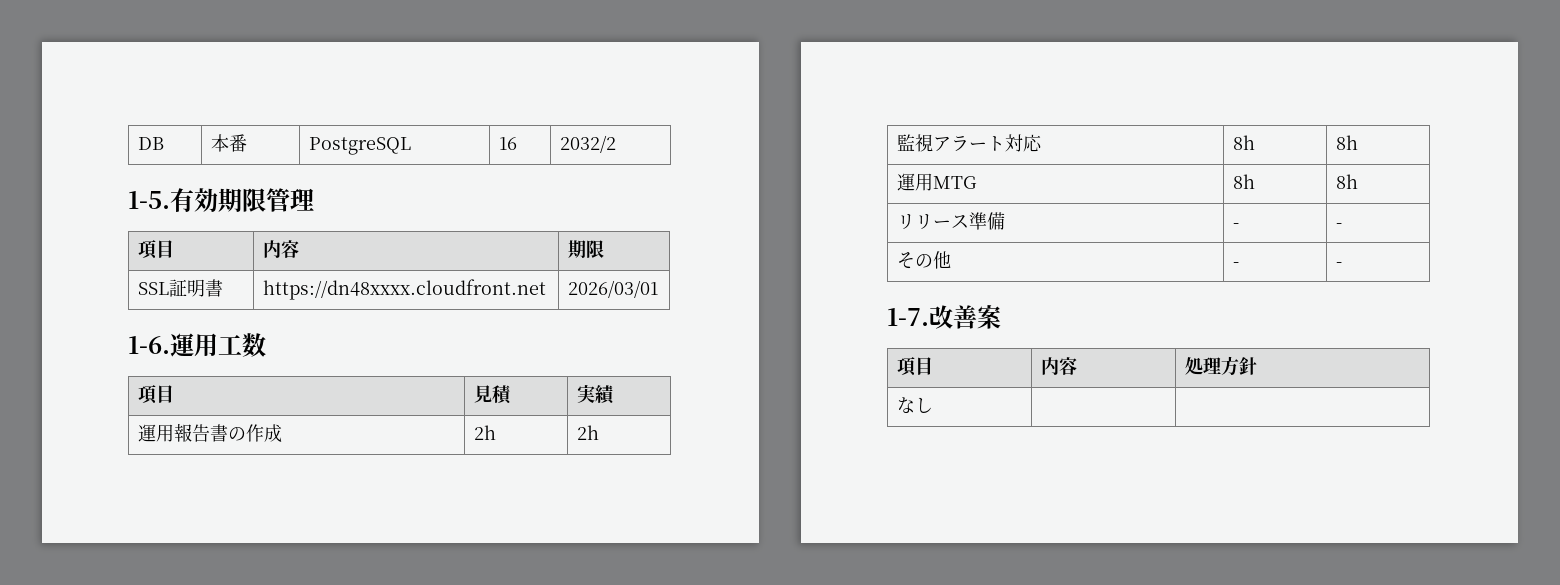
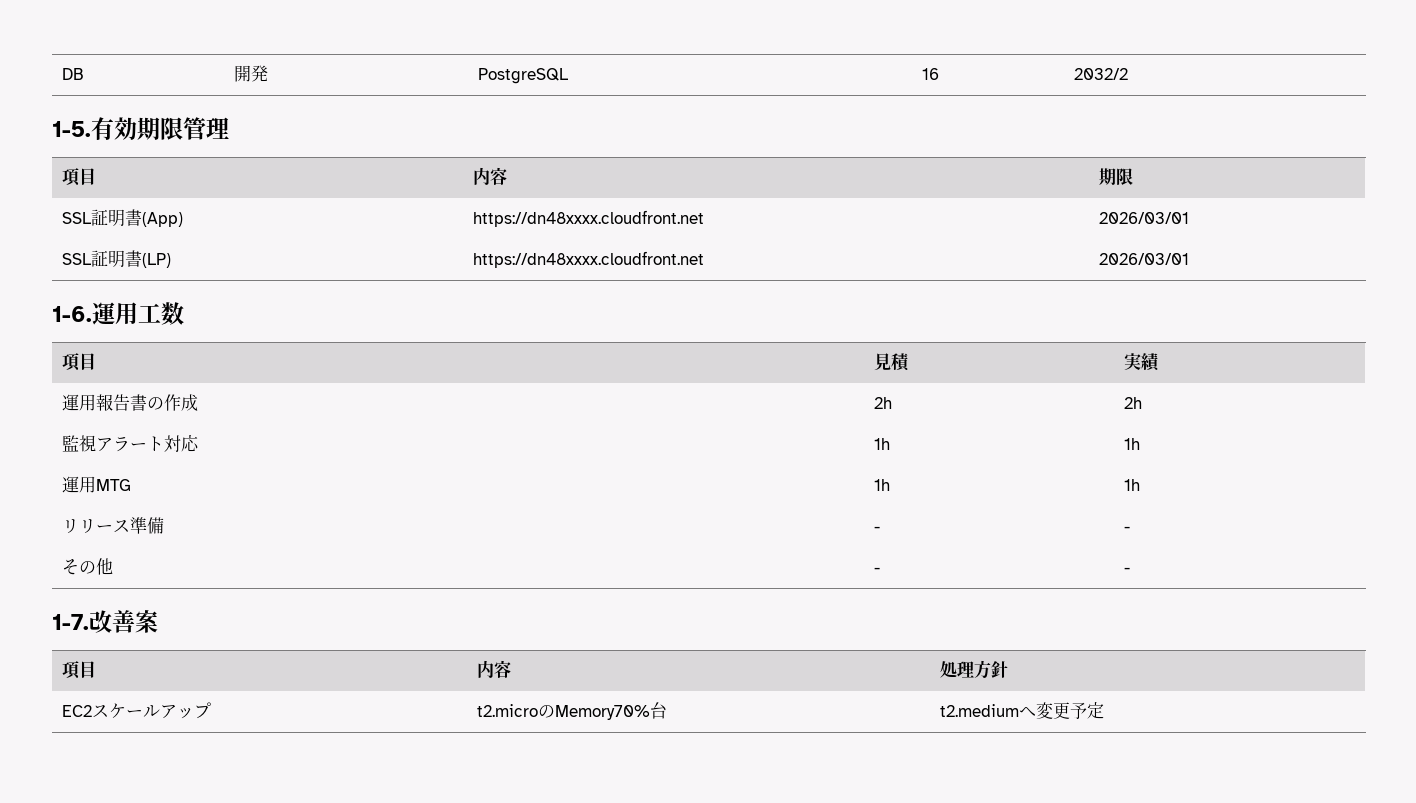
[211,134,248,152] 本番 -> [234,65,269,82] 開発
(224, 288) none -> [142,212,184,227] [473,210,705,227] [1099,212,1190,224] [62,250,172,268] (App) | https://dn48xxxx.cloudfront.net | 2026/03/01 // SSL証明書(LP)
[1233,135,1256,150] [1336,135,1359,150] 8h | 8h -> [874,438,891,450] [1124,438,1141,450] 1h | 1h
[1233,174,1256,189] [1336,174,1359,189] 8h | 8h -> [874,479,891,491] [1124,479,1141,491] 1h | 1h
[897,397,934,414] なし | | -> [62,702,212,719] [477,702,668,720] [940,702,1105,719] EC2スケールアップ | t2.microのMemory70%台 | t2.mediumへ変更予定

